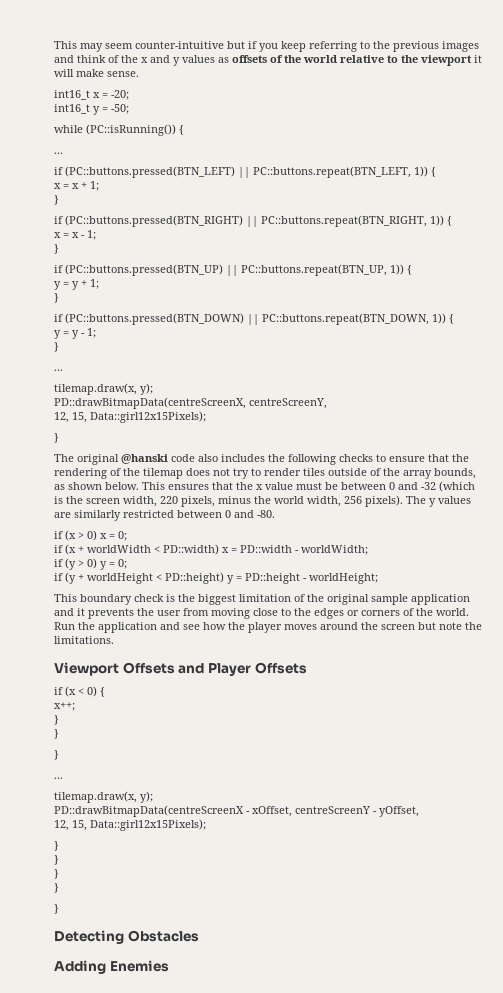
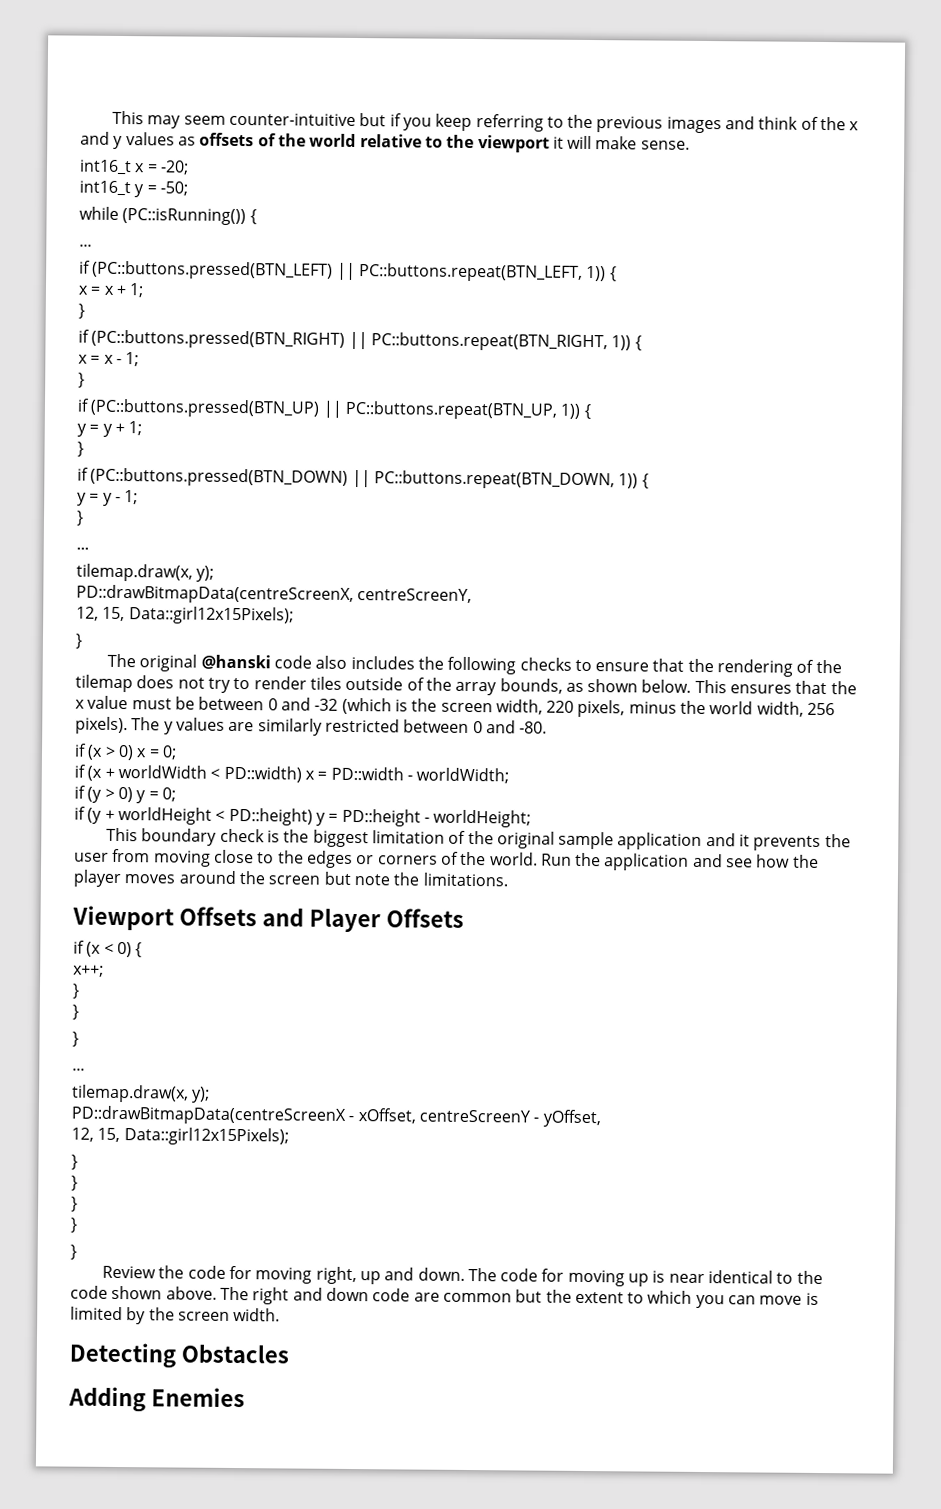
(59, 909) none -> [101,1265,823,1287] [70,1285,819,1309] [70,1306,281,1325] // Review the code for moving right, up and down. The code for moving up is near identical to the code shown above. The right and down code are common but the extent to which you can move is limited by the screen width.

